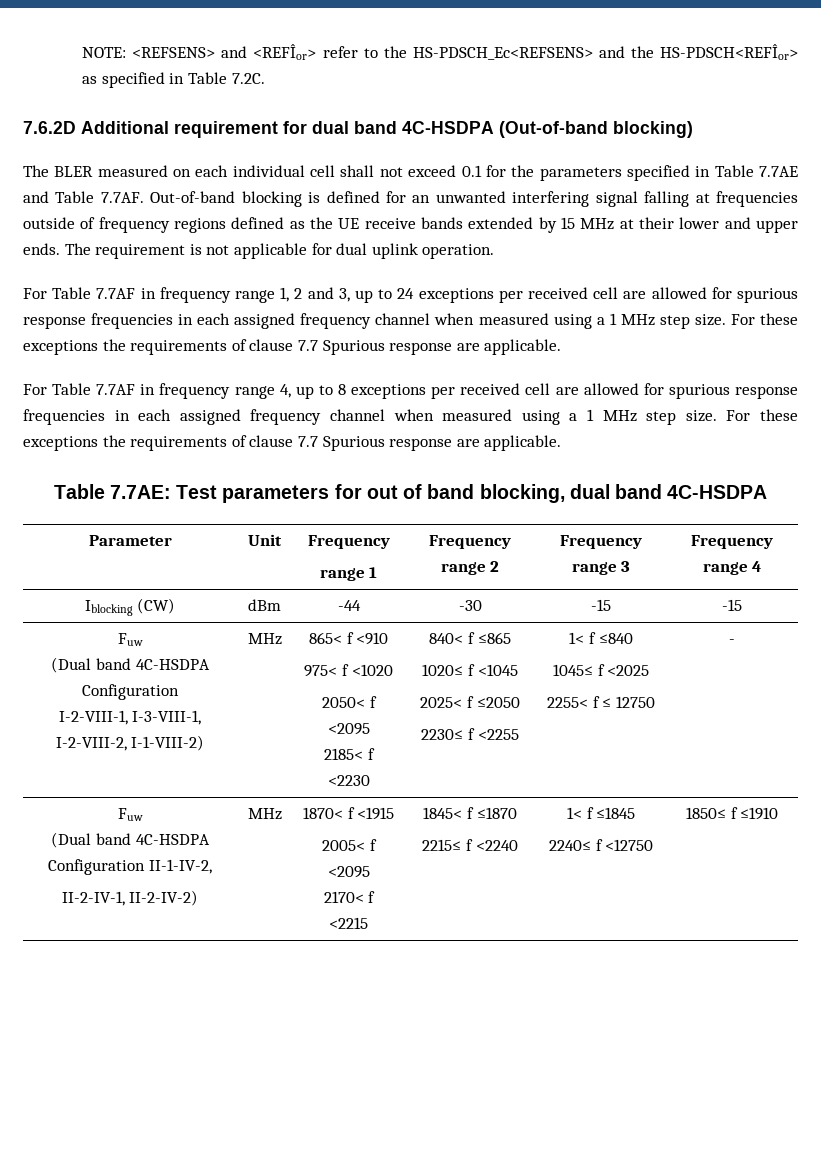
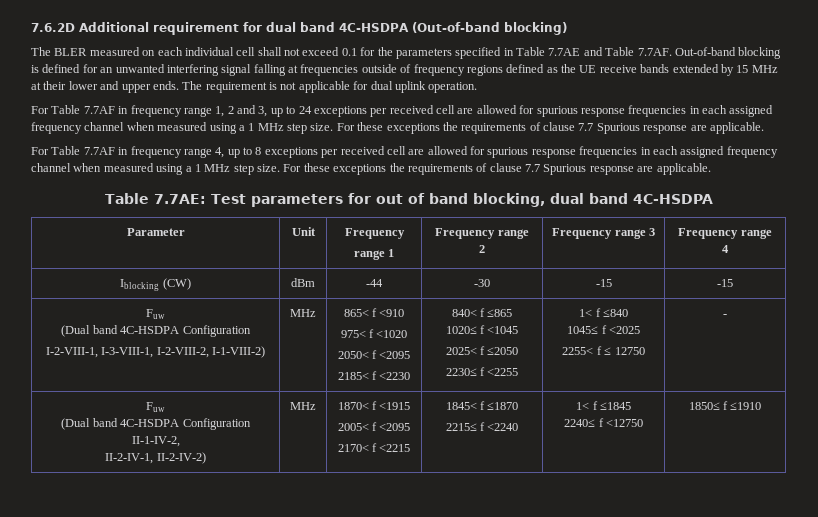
[82,44,799,60] [82,72,265,88] NOTE: <REFSENS> and <REFÎor> refer to the HS-PDSCH_Ec<REFSENS> and the HS-PDSCH<REFÎor> as specified in Table 7.2C. // -> (31, 27) none

